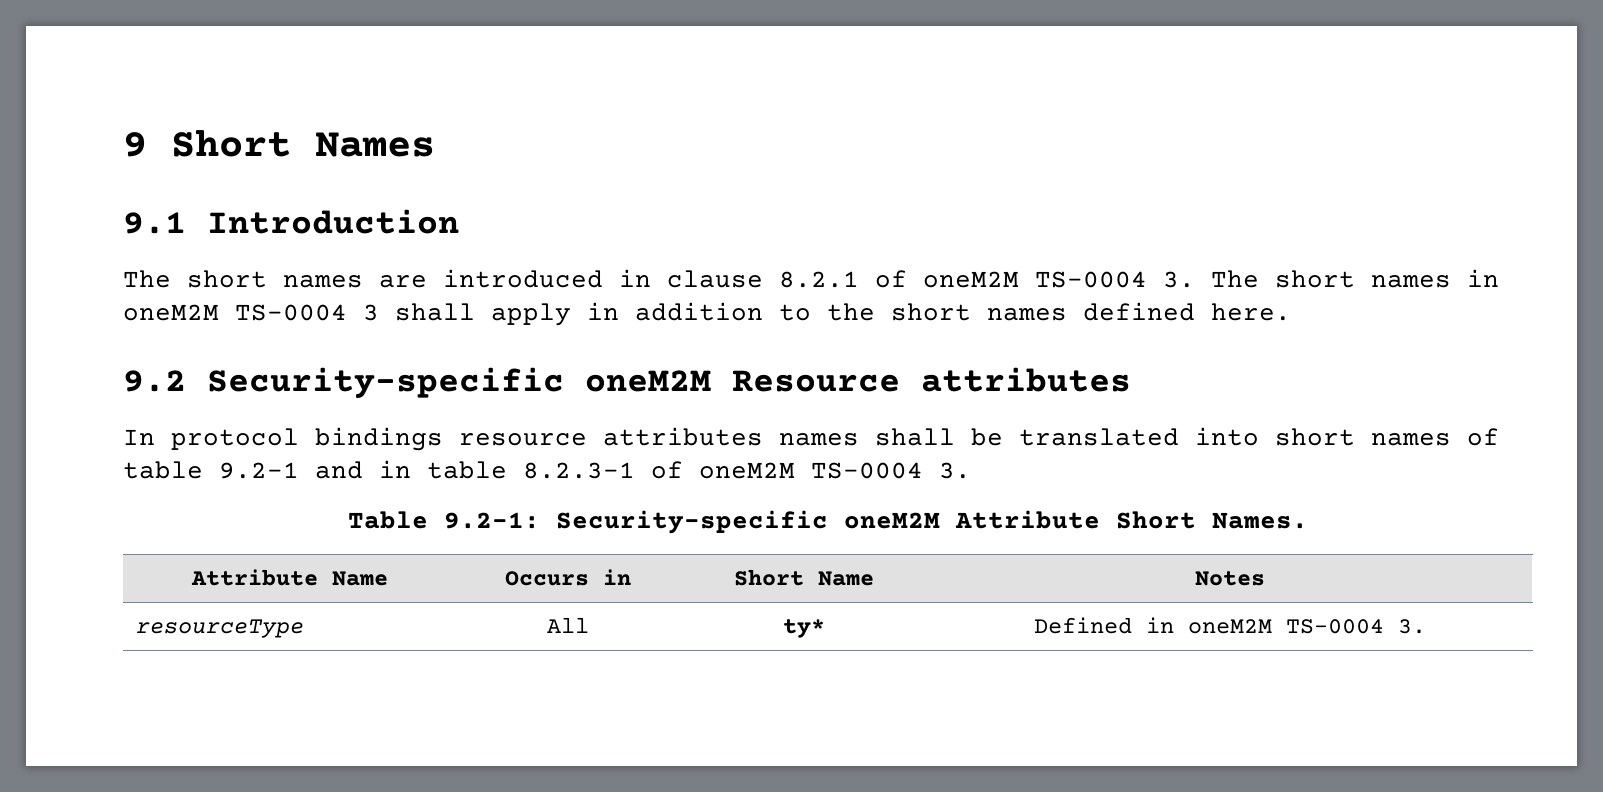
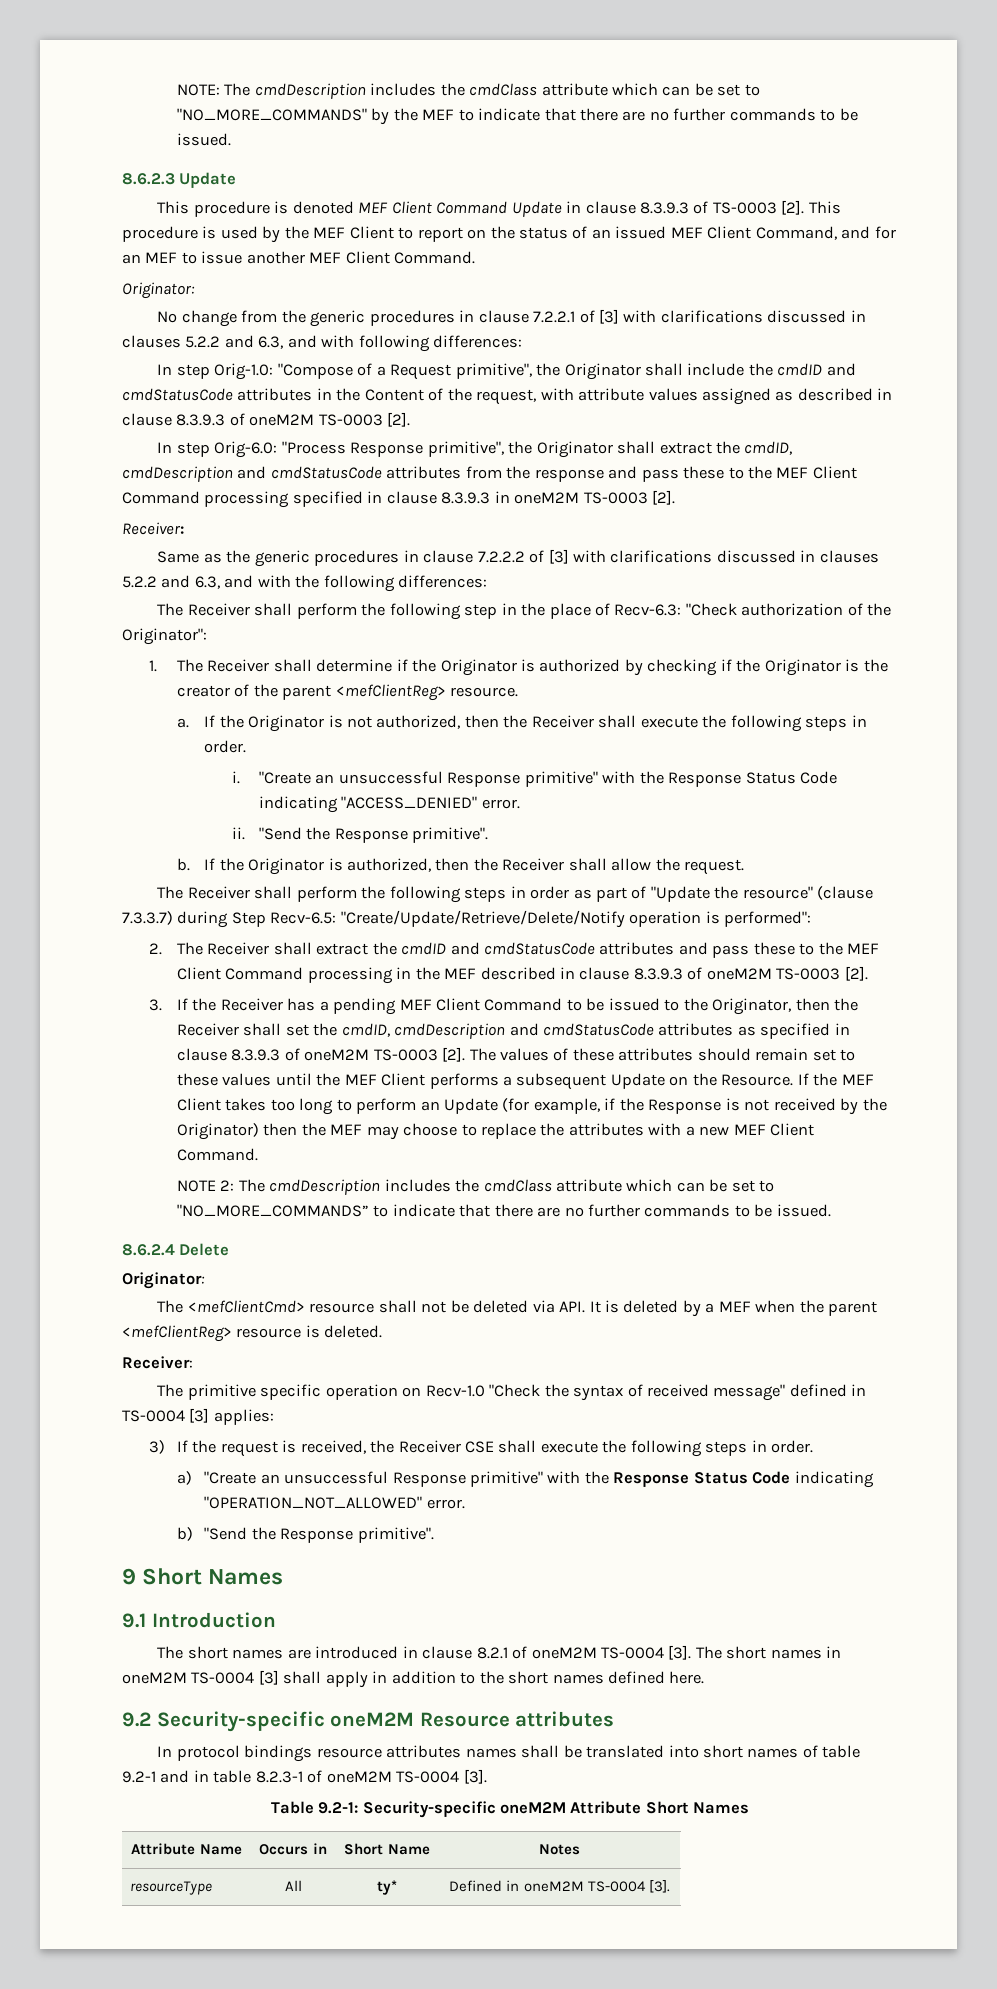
(123, 144) none -> [176,83,760,99] [176,108,858,125] [176,133,231,146] [122,172,237,188] [157,200,841,217] [122,226,896,243] [122,251,476,264] [122,282,195,299] [157,309,866,327] [122,335,523,352] [157,363,856,380] [122,388,893,405] [122,412,411,427] [157,441,793,458] [122,466,857,482] [122,490,676,508] [122,522,184,535] [157,549,879,567] [122,575,488,592] [157,603,892,620] [122,628,207,645] [149,659,888,676] [176,684,519,701] [176,715,867,732] [204,740,247,753] [231,771,838,787] [258,796,520,813] [231,827,489,843] [176,858,745,875] [157,886,874,903] [122,910,812,928] [149,942,880,958] [176,966,868,984] [149,998,859,1015] [176,1023,850,1039] [176,1047,856,1062] [176,1073,874,1090] [176,1098,887,1115] [176,1123,815,1140] [176,1148,258,1161] [176,1179,775,1195] [176,1204,831,1217] [122,1243,230,1256] [122,1272,205,1289] [157,1300,878,1317] [122,1325,383,1342] [122,1356,193,1369] [157,1384,867,1401] [122,1408,274,1425] [149,1440,814,1457] [176,1471,874,1488] [204,1496,465,1509] [176,1527,434,1543] NOTE: The cmdDescription includes the cmdClass attribute which can be set to "NO_MORE_COMMANDS" by the MEF to indicate that there are no further commands to be issued. // 8.6.2.3 Update // This procedure is denoted MEF Client Command Update in clause 8.3.9.3 of TS-0003 [2]. This procedure is used by the MEF Client to report on the status of an issued MEF Client Command, and for an MEF to issue another MEF Client Command. // Originator: // No change from the generic procedures in clause 7.2.2.1 of [3] with clarifications discussed in clauses 5.2.2 and 6.3, and with following differences: // In step Orig-1.0: "Compose of a Request primitive", the Originator shall include the cmdID and cmdStatusCode attributes in the Content of the request, with attribute values assigned as described in clause 8.3.9.3 of oneM2M TS-0003 [2]. // In step Orig-6.0: "Process Response primitive", the Originator shall extract the cmdID, cmdDescription and cmdStatusCode attributes from the response and pass these to the MEF Client Command processing specified in clause 8.3.9.3 in oneM2M TS-0003 [2]. // Receiver: // Same as the generic procedures in clause 7.2.2.2 of [3] with clarifications discussed in clauses 5.2.2 and 6.3, and with the following differences: // The Receiver shall perform the following step in the place of Recv-6.3: "Check authorization of the Originator": // 1. The Receiver shall determine if the Originator is authorized by checking if the Originator is the creator of the parent <mefClientReg> resource. // a. If the Originator is not authorized, then the Receiver shall execute the following steps in order. // i. "Create an unsuccessful Response primitive" with the Response Status Code indicating "ACCESS_DENIED" error. // ii. "Send the Response primitive". // b. If the Originator is authorized, then the Receiver shall allow the request. // The Receiver shall perform the following steps in order as part of "Update the resource" (clause 7.3.3.7) during Step Recv-6.5: "Create/Update/Retrieve/Delete/Notify operation is performed": // 2. The Receiver shall extract the cmdID and cmdStatusCode attributes and pass these to the MEF Client Command processing in the MEF described in clause 8.3.9.3 of oneM2M TS-0003 [2]. // 3. If the Receiver has a pending MEF Client Command to be issued to the Originator, then the Receiver shall set the cmdID, cmdDescription and cmdStatusCode attributes as specified in clause 8.3.9.3 of oneM2M TS-0003 [2]. The values of these attributes should remain set to these values until the MEF Client performs a subsequent Update on the Resource. If the MEF Client takes too long to perform an Update (for example, if the Response is not received by the Originator) then the MEF may choose to replace the attributes with a new MEF Client Command. // NOTE 2: The cmdDescription includes the cmdClass attribute which can be set to "NO_MORE_COMMANDS” to indicate that there are no further commands to be issued. // 8.6.2.4 Delete // Originator: // The <mefClientCmd> resource shall not be deleted via API. It is deleted by a MEF when the parent <mefClientReg> resource is deleted. // Receiver: // The primitive specific operation on Recv-1.0 "Check the syntax of received message" defined in TS-0004 [3] applies: // 3) If the request is received, the Receiver CSE shall execute the following steps in order. // a) "Create an unsuccessful Response primitive" with the Response Status Code indicating "OPERATION_NOT_ALLOWED" error. // b) "Send the Response primitive". //
[1163,271,1195,288] 3. -> [668,1645,692,1660] [3].
[363,304,379,321] 3 -> [258,1670,279,1685] [3]
[939,462,971,479] 3. -> [463,1769,487,1784] [3].
[1212,512,1308,529] Names. -> [693,1802,750,1814] Names
[1397,619,1426,634] 3. -> [648,1880,670,1893] [3].

